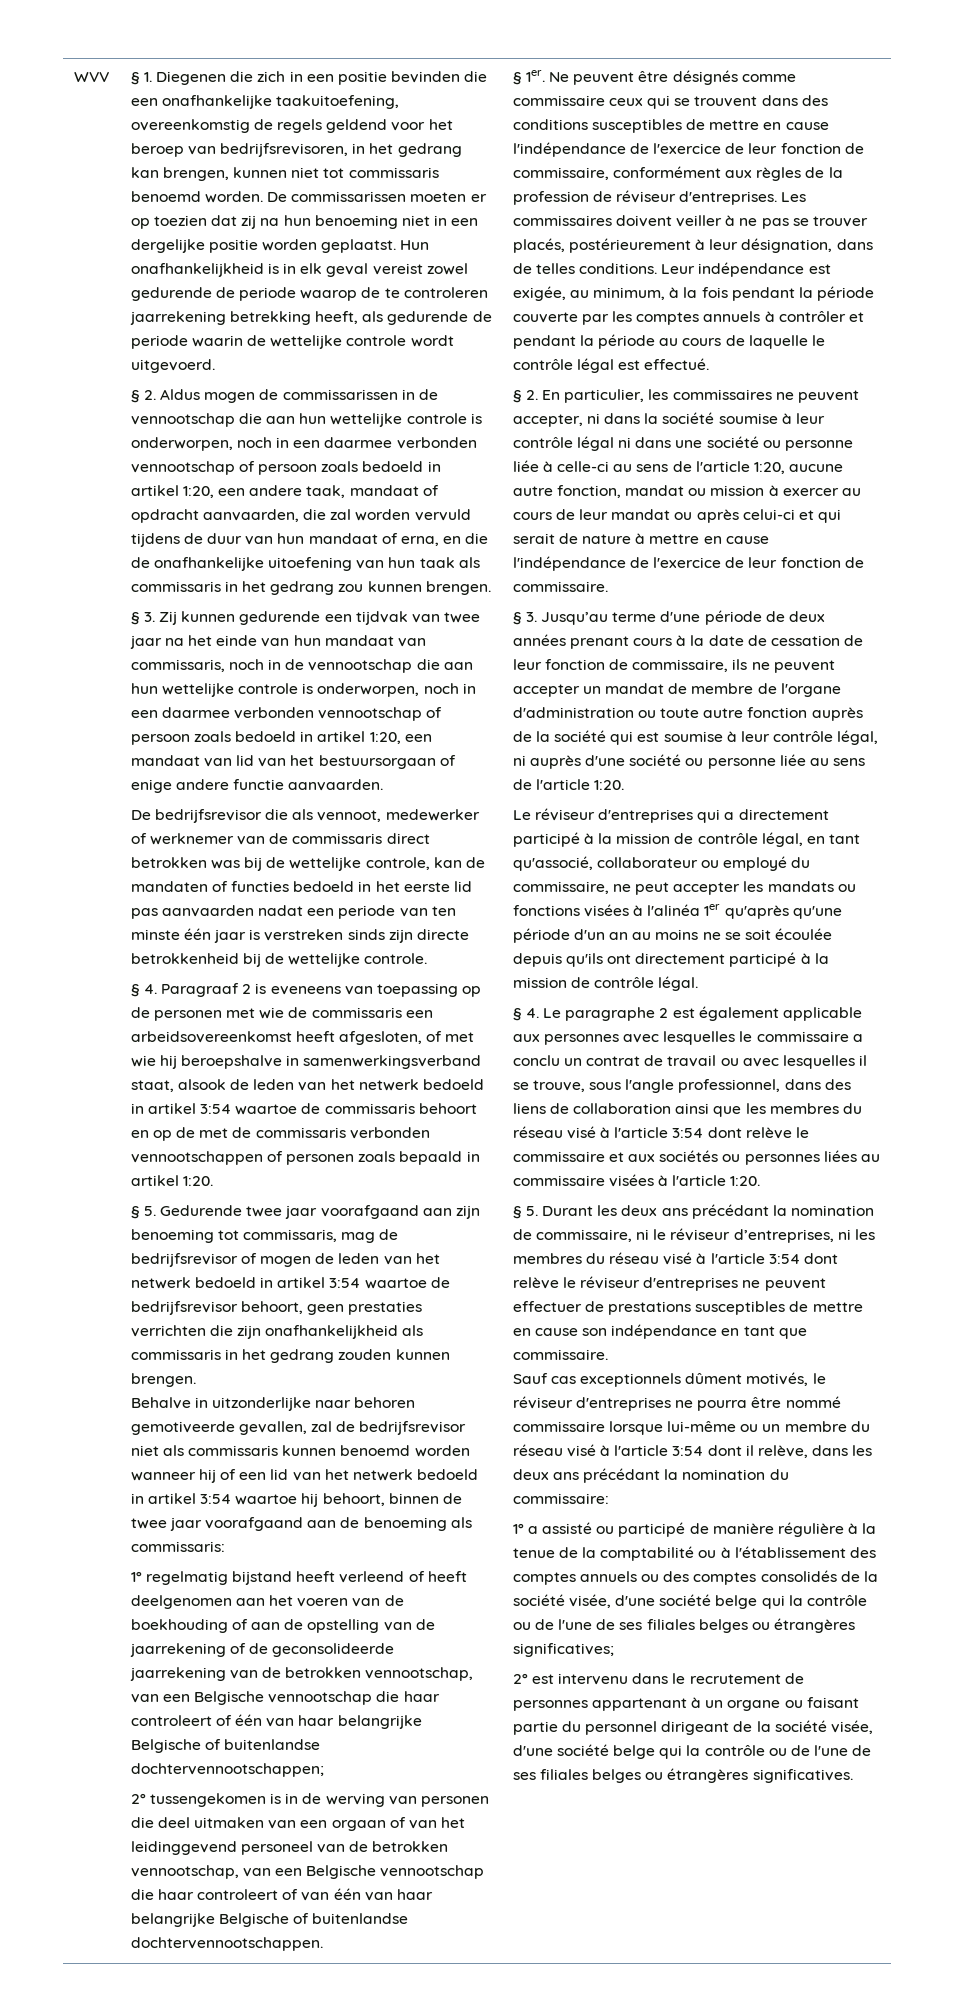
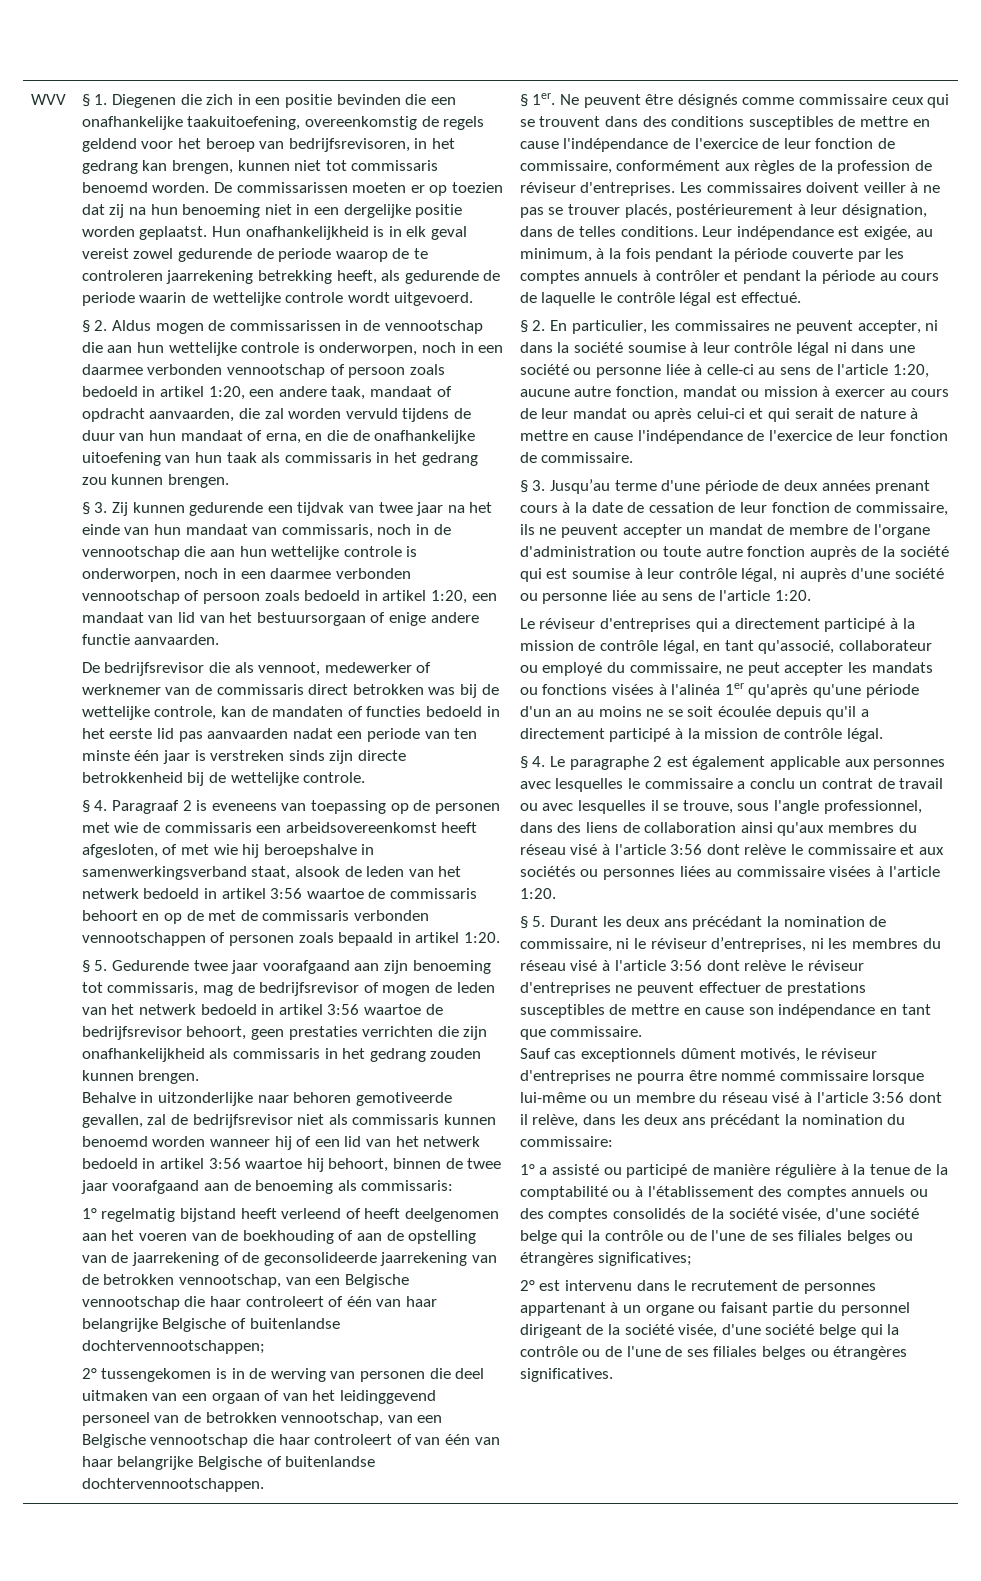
[200,1104,232,1114] 3:54 -> [270,888,303,899] 3:56
[329,1278,361,1288] 3:54 -> [327,1004,360,1015] 3:56
[200,1494,232,1504] 3:54 -> [208,1158,241,1169] 3:56
[565,953,632,967] qu'ils ont -> [826,706,869,720] qu'il a
[713,1103,862,1117] [512,1126,704,1139] que les membres du réseau visé à l'article 3:54 -> [777,822,917,836] [519,844,703,855] qu'aux membres du réseau visé à l'article 3:56
[768,1254,800,1264] 3:54 -> [670,960,703,971] 3:56
[672,1446,704,1456] 3:54 -> [872,1092,905,1103] 3:56

